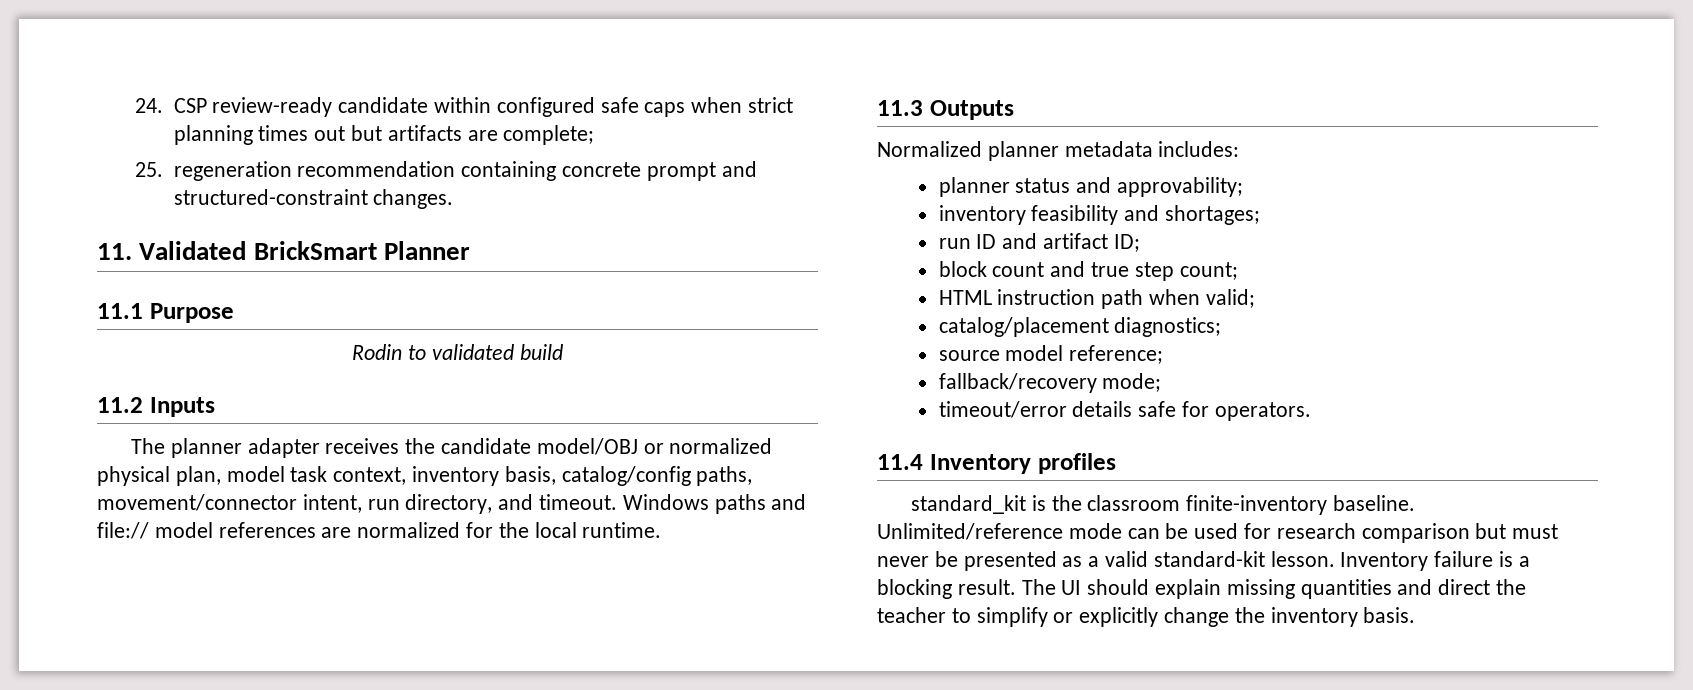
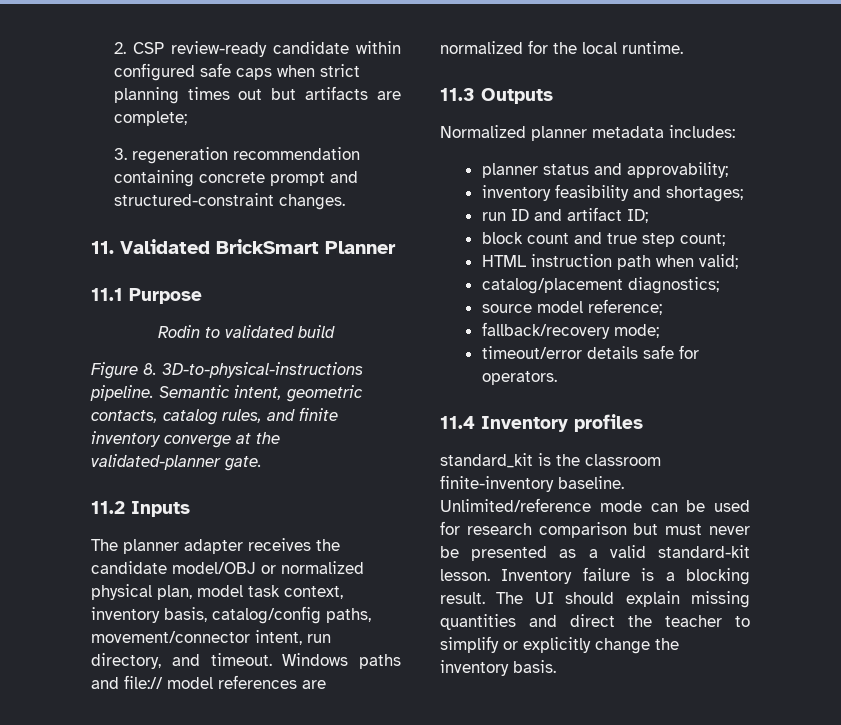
[134,98,163,113] 24. -> [113,42,126,54] 2.
[134,162,163,177] 25. -> [113,148,127,160] 3.
(563, 352) none -> [91,362,363,379] [90,385,363,402] [91,407,338,425] [91,431,280,448] [91,454,262,471] // Figure 8. 3D-to-physical-instructions pipeline. Semantic intent, geometric contacts, catalog rules, and finite inventory converge at the validated-planner gate.

